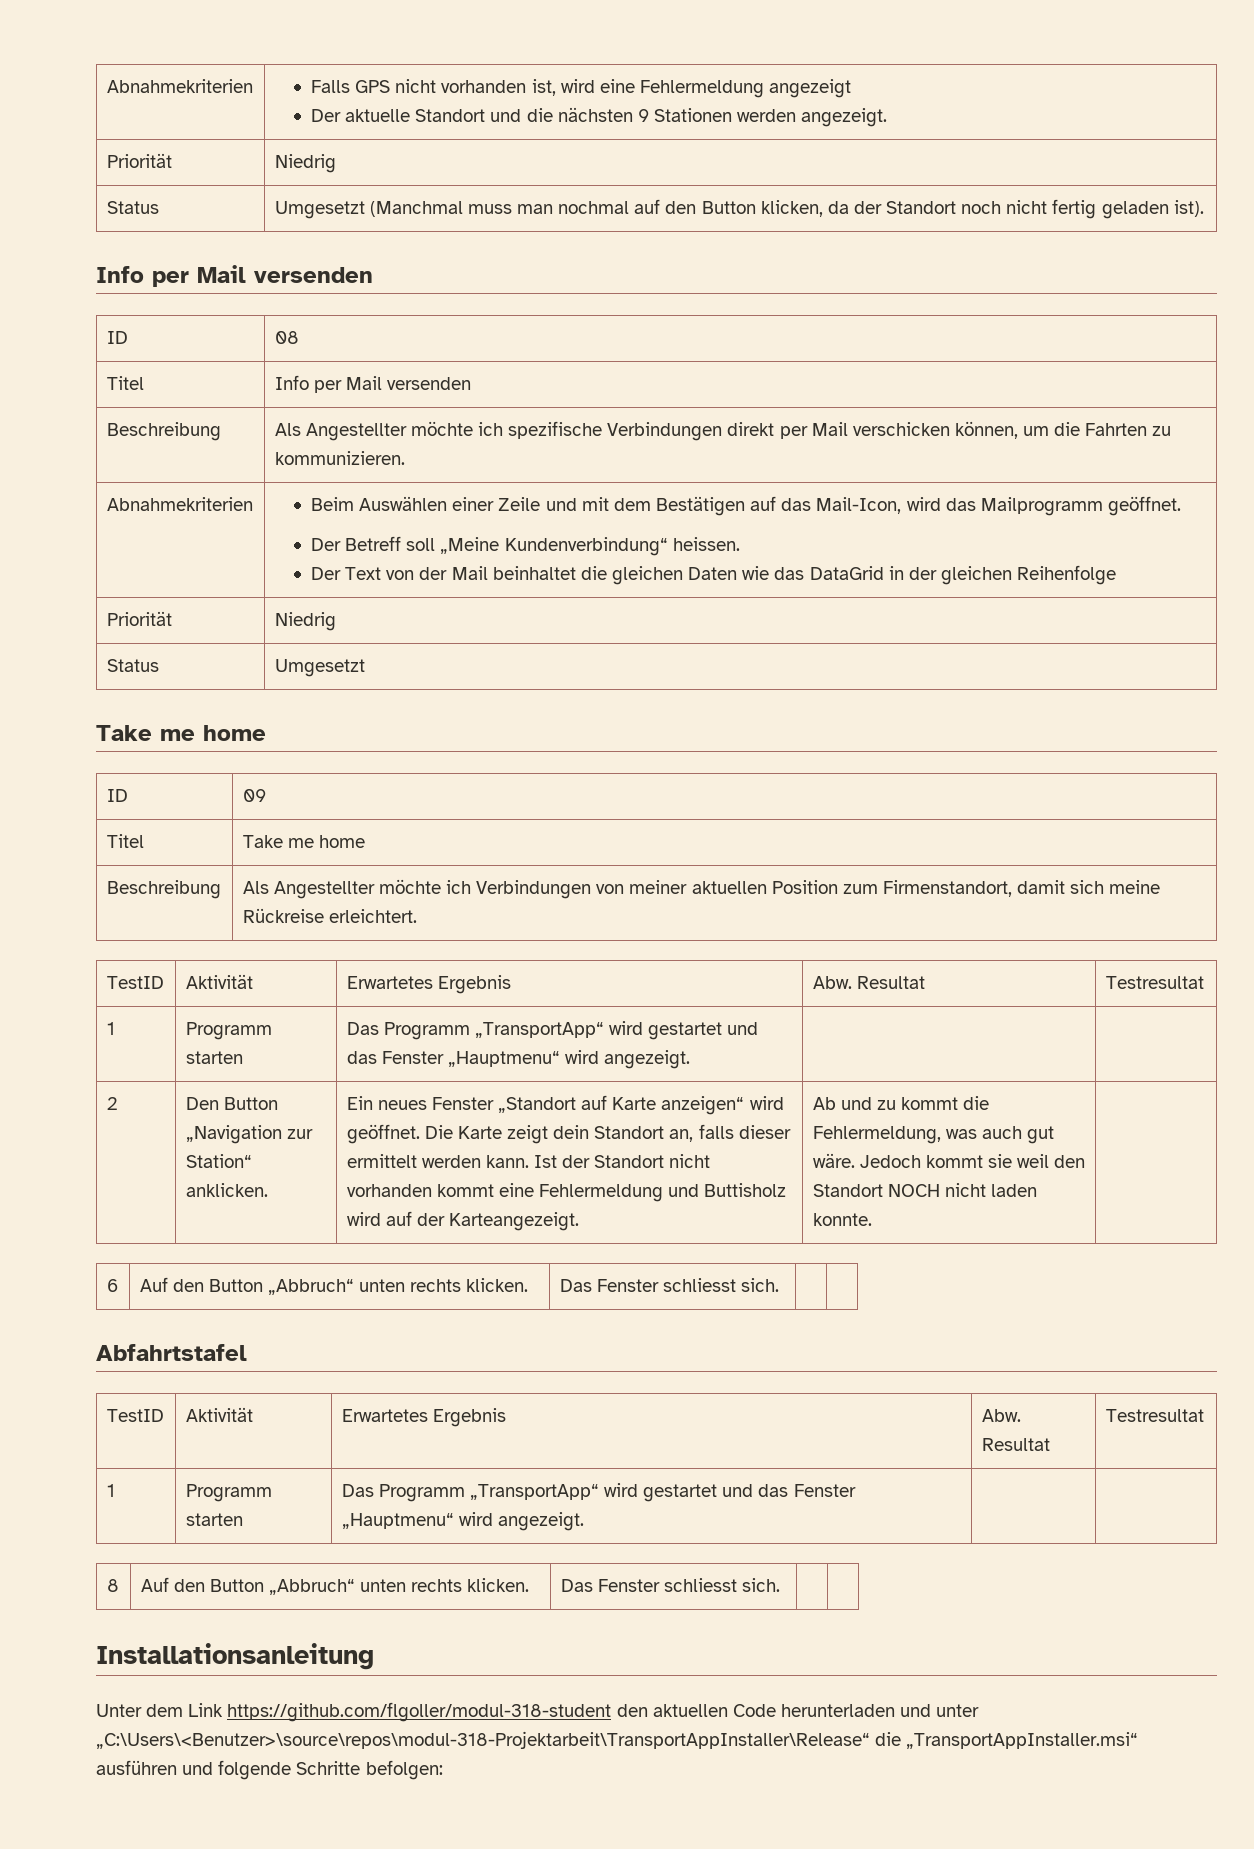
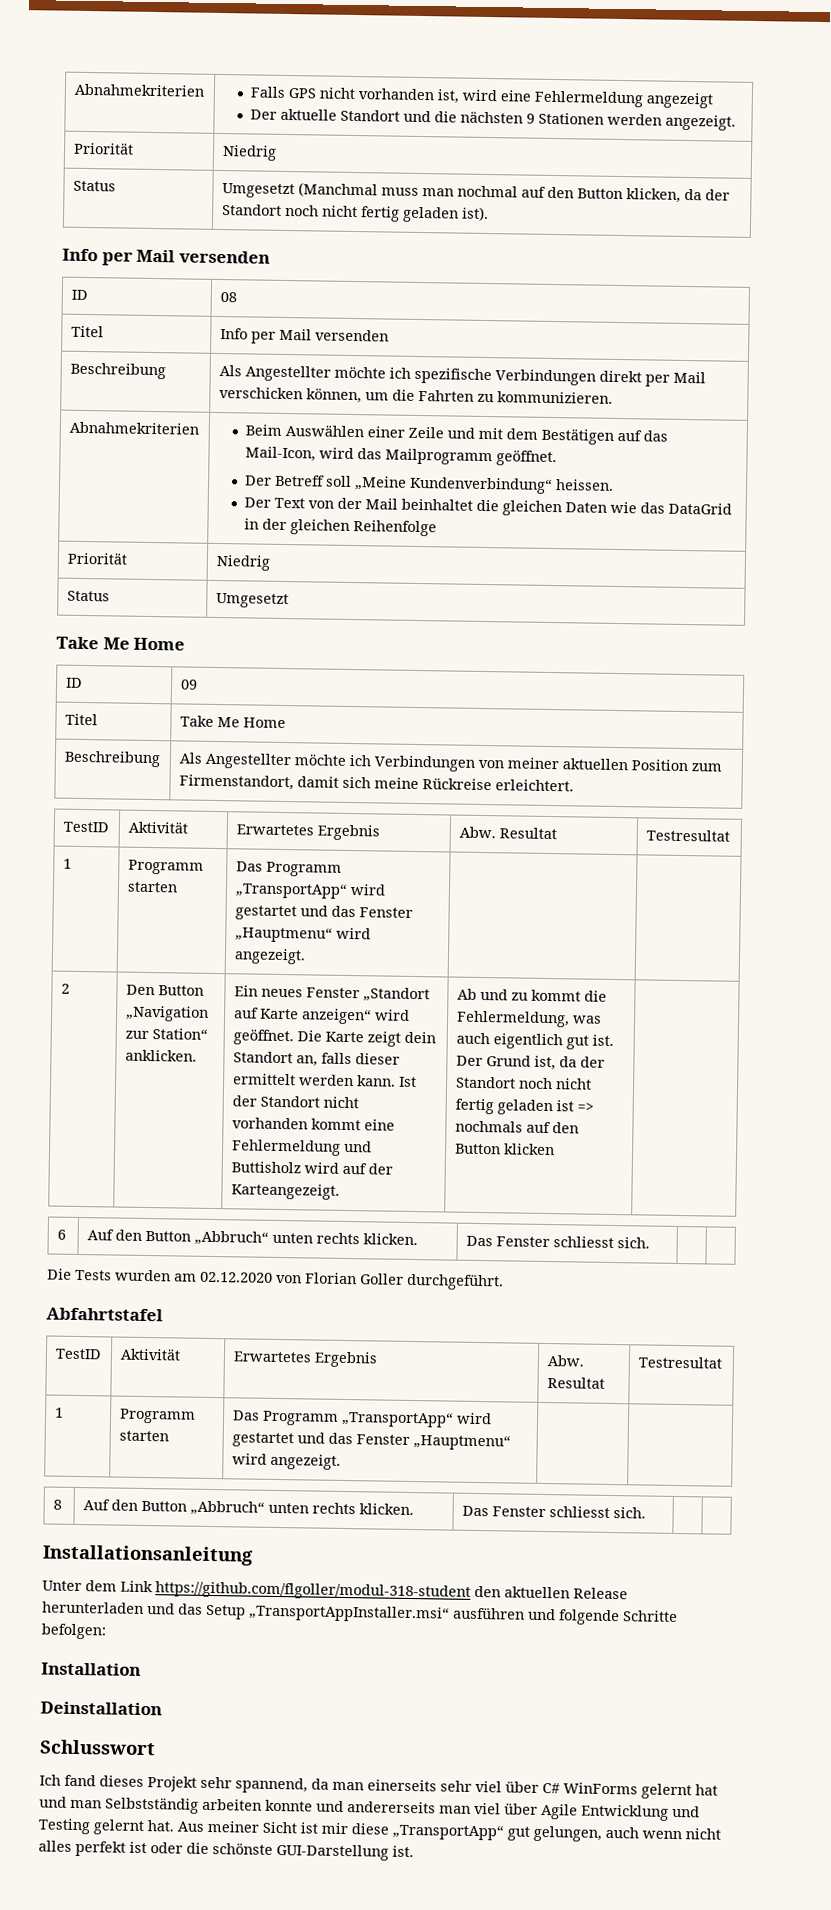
[160,725,266,741] me home -> [102,637,186,651] Me Home
[287,835,365,848] me home -> [216,716,286,729] Me Home
[1027,1126,1055,1144] [812,1153,1086,1168] [812,1183,1038,1197] [812,1213,872,1226] gut wäre. Jedoch kommt sie weil den Standort NOCH nicht laden konnte. -> [492,1033,614,1050] [455,1055,605,1071] [455,1076,592,1090] [454,1098,594,1116] [454,1120,579,1134] [454,1143,555,1156] eigentlich gut ist. Der Grund ist, da der Standort noch nicht fertig geladen ist => nochmals auf den Button klicken
(780, 1285) none -> [47,1268,504,1291] // Die Tests wurden am 02.12.2020 von Florian Goller durchgeführt.
[732,1704,776,1717] Code -> [573,1587,628,1600] Release
[936,1704,980,1717] [96,1731,902,1749] unter „C:\Users\<Benutzer>\source\repos\modul-318-Projektarbeit\TransportAppInstaller\Release“ die -> [178,1603,246,1620] das Setup
(443, 1770) none -> [41,1662,141,1676] [40,1701,162,1716] [39,1739,156,1756] [39,1774,718,1800] [39,1796,700,1821] [38,1818,721,1842] [38,1840,414,1861] // Installation // Deinstallation // Schlusswort // Ich fand dieses Projekt sehr spannend, da man einerseits sehr viel über C# WinForms gelernt hat und man Selbstständig arbeiten konnte und andererseits man viel über Agile Entwicklung und Testing gelernt hat. Aus meiner Sicht ist mir diese „TransportApp“ gut gelungen, auch wenn nicht alles perfekt ist oder die schönste GUI-Darstellung ist.

